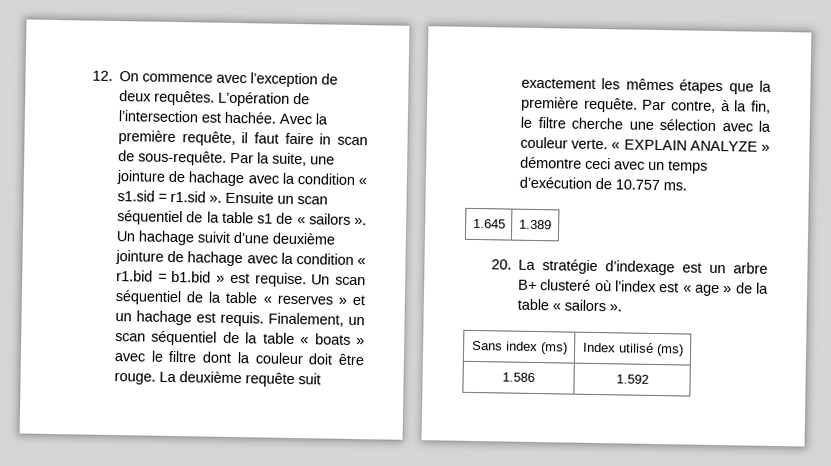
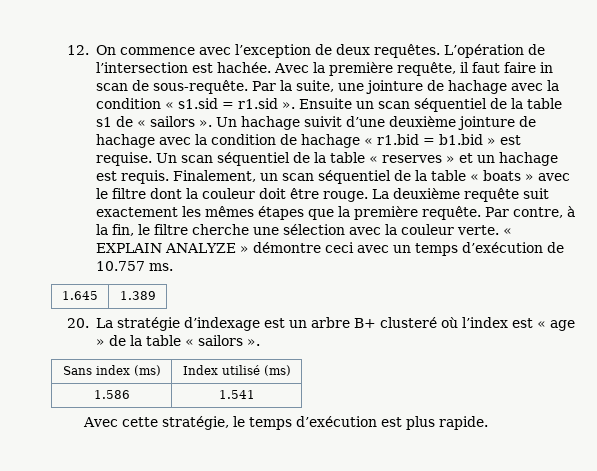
(354, 259) none -> [280,134,361,148] de hachage
[615,374,649,384] 1.592 -> [218,390,255,399] [82,416,488,430] 1.541 // Avec cette stratégie, le temps d’exécution est plus rapide.

